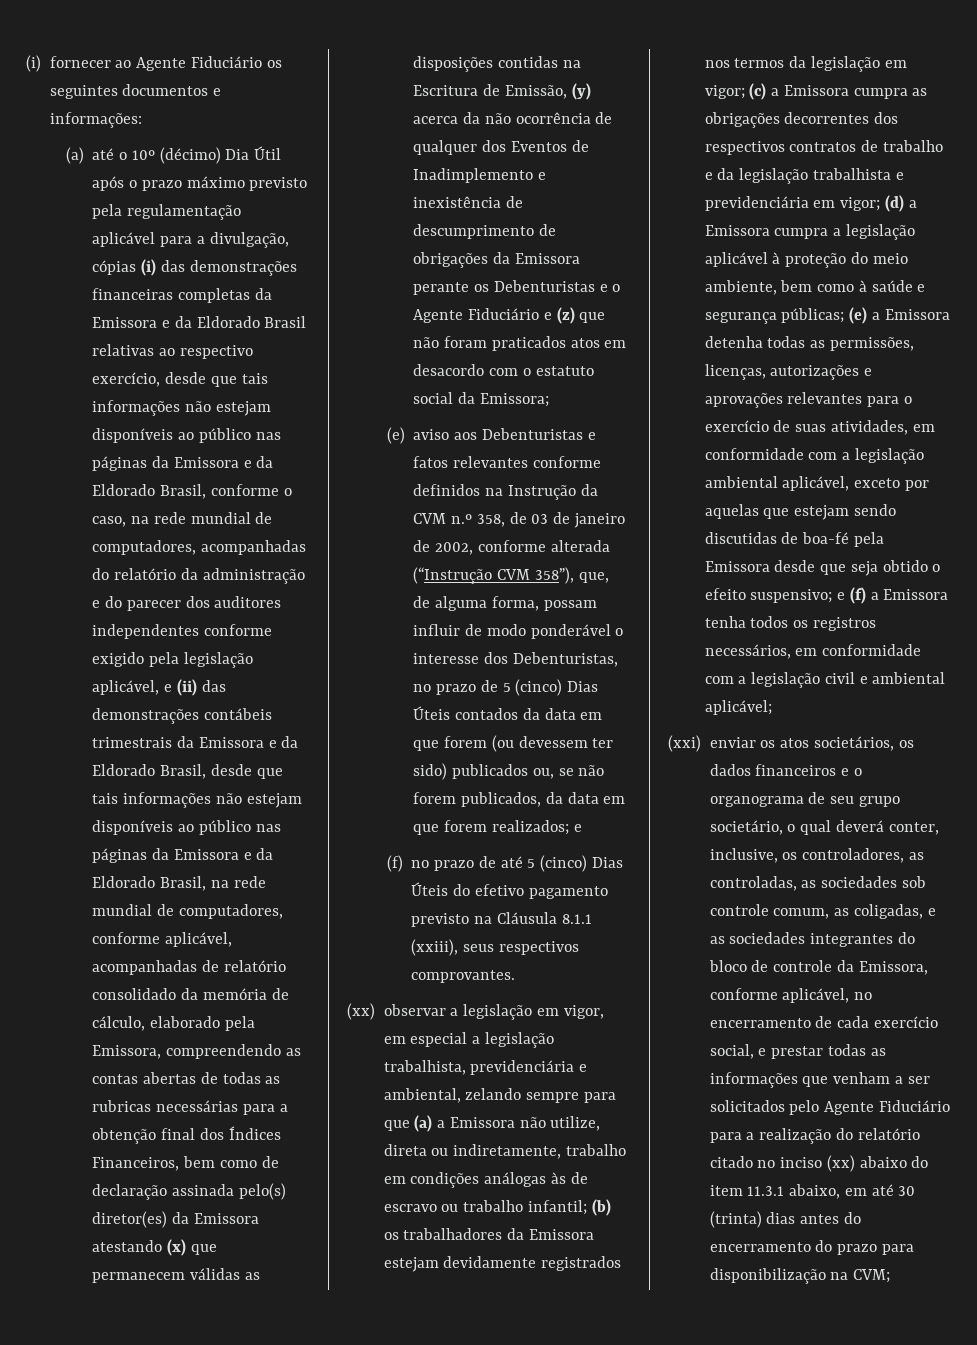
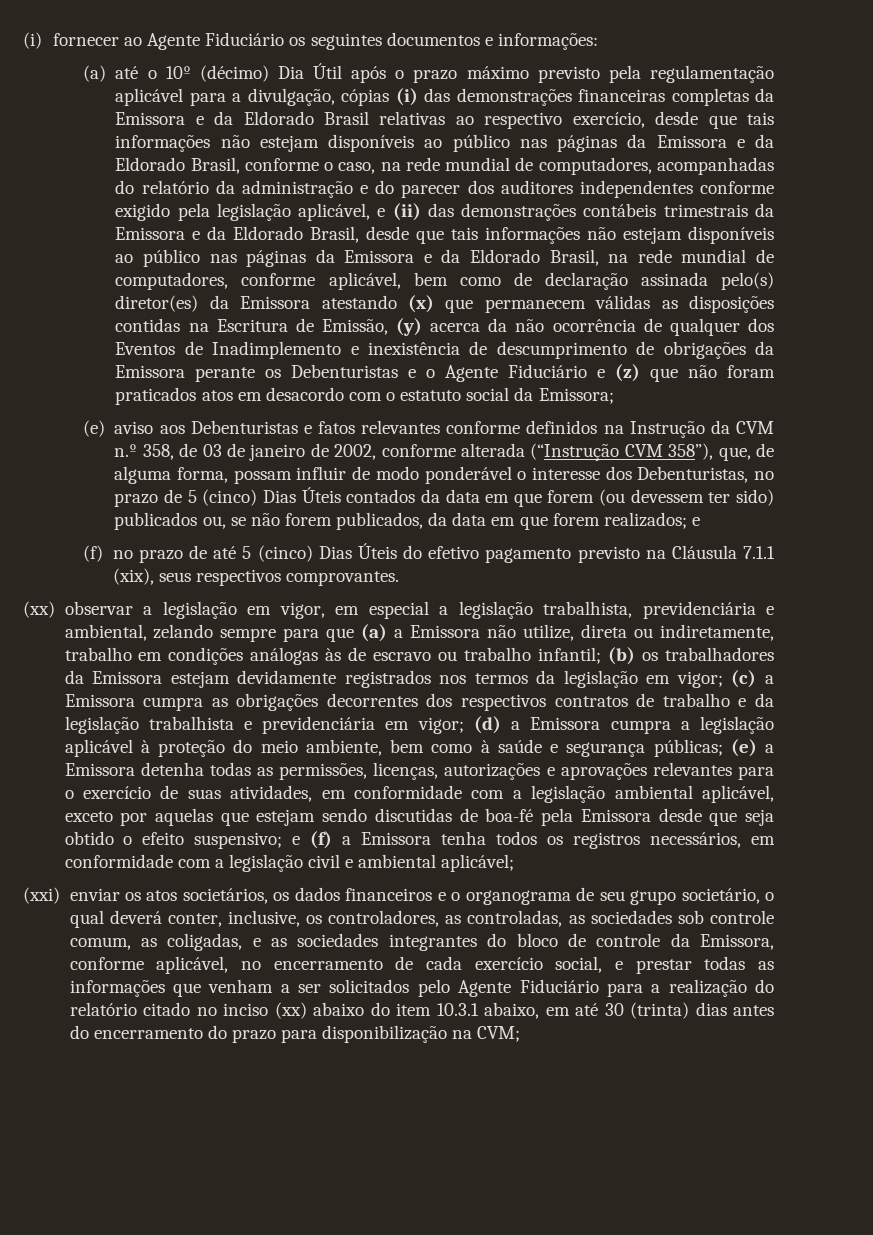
[92,960,286,975] [92,988,289,1000] [92,1016,255,1031] [92,1044,301,1059] [92,1072,281,1084] [92,1100,288,1115] [92,1126,281,1144] [92,1157,180,1171] acompanhadas de relatório consolidado da memória de cálculo, elaborado pela Emissora, compreendendo as contas abertas de todas as rubricas necessárias para a obtenção final dos Índices Financeiros, -> (401, 281) none
[561,914,592,924] [411,939,459,956] 8.1.1 (xxiii), -> [742,546,775,559] [112,568,154,585] 7.1.1 (xix),
[747,1186,785,1196] 11.3.1 -> [436,1003,479,1016] 10.3.1

